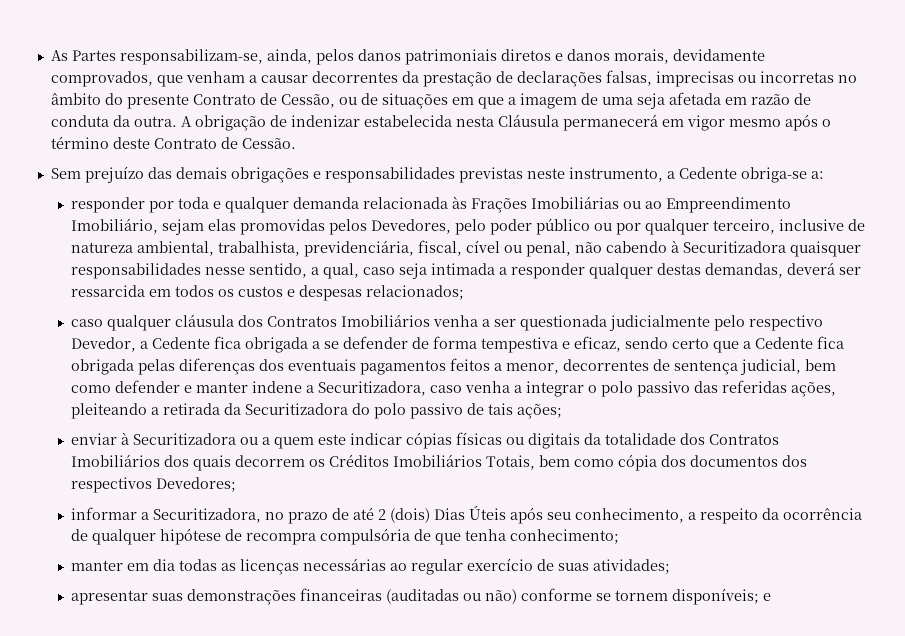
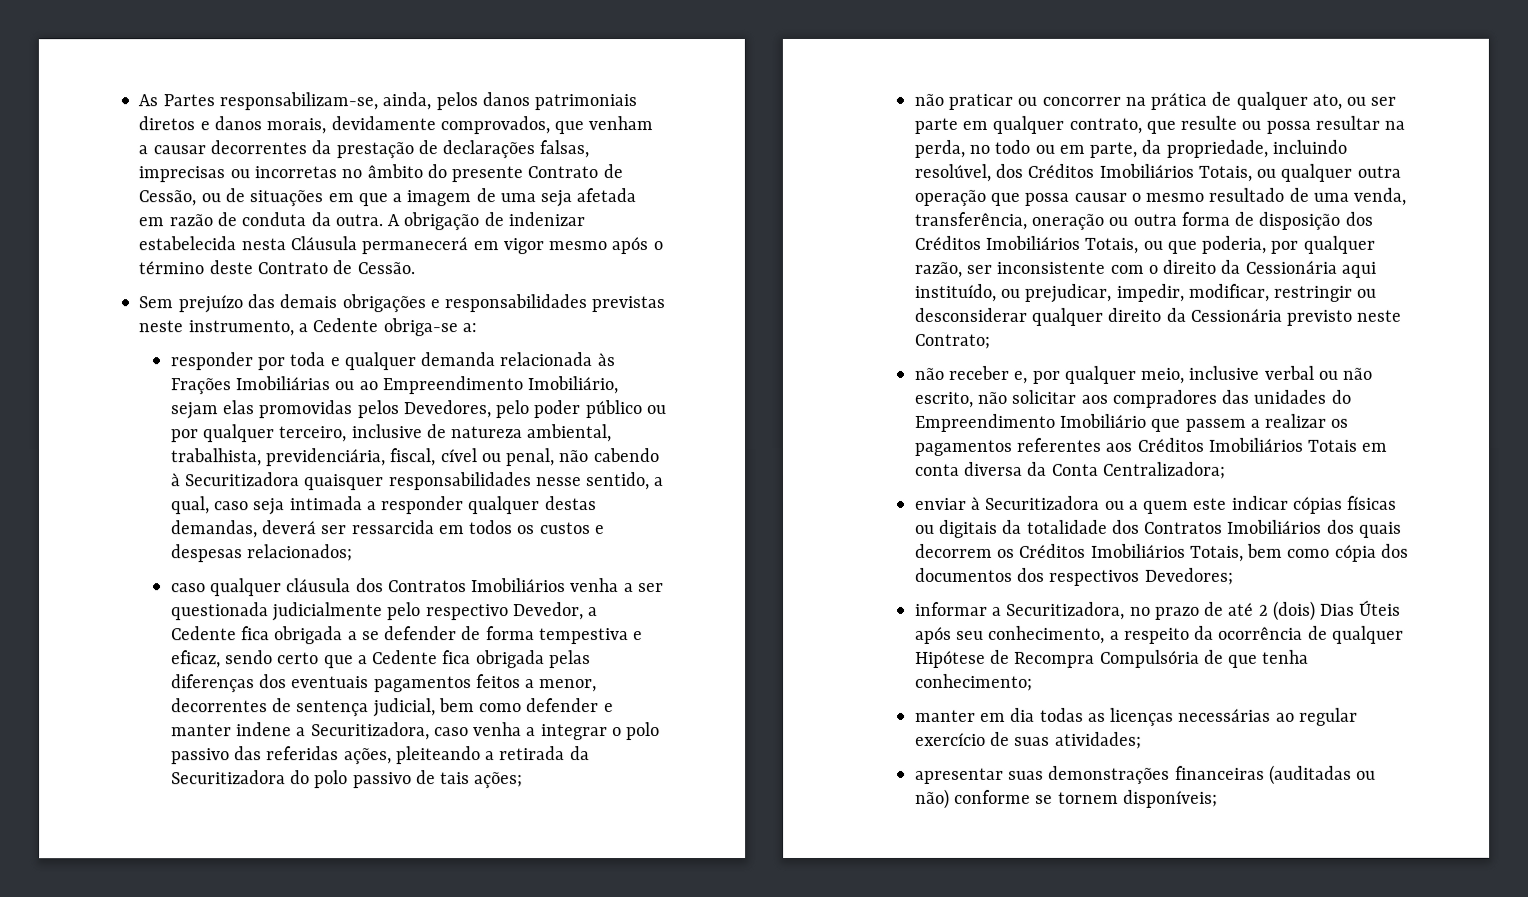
(563, 411) none -> [913,91,1397,110] [913,115,1406,134] [913,139,1347,158] [913,163,1401,182] [913,187,1407,206] [913,211,1373,230] [913,235,1375,254] [913,259,1376,278] [913,283,1377,303] [913,307,1402,326] [913,333,990,349] [913,365,1373,384] [913,389,1351,408] [913,413,1349,432] [913,437,1389,456] [914,461,1226,479] // não praticar ou concorrer na prática de qualquer ato, ou ser parte em qualquer contrato, que resulte ou possa resultar na perda, no todo ou em parte, da propriedade, incluindo resolúvel, dos Créditos Imobiliários Totais, ou qualquer outra operação que possa causar o mesmo resultado de uma venda, transferência, oneração ou outra forma de disposição dos Créditos Imobiliários Totais, ou que poderia, por qualquer razão, ser inconsistente com o direito da Cessionária aqui instituído, ou prejudicar, impedir, modificar, restringir ou desconsiderar qualquer direito da Cessionária previsto neste Contrato; // não receber e, por qualquer meio, inclusive verbal ou não escrito, não solicitar aos compradores das unidades do Empreendimento Imobiliário que passem a realizar os pagamentos referentes aos Créditos Imobiliários Totais em conta diversa da Conta Centralizadora;
[160,528,411,545] hipótese de recompra compulsória -> [914,649,1200,668] Hipótese de Recompra Compulsória
[763,593,772,601] e -> (1218, 798) none

